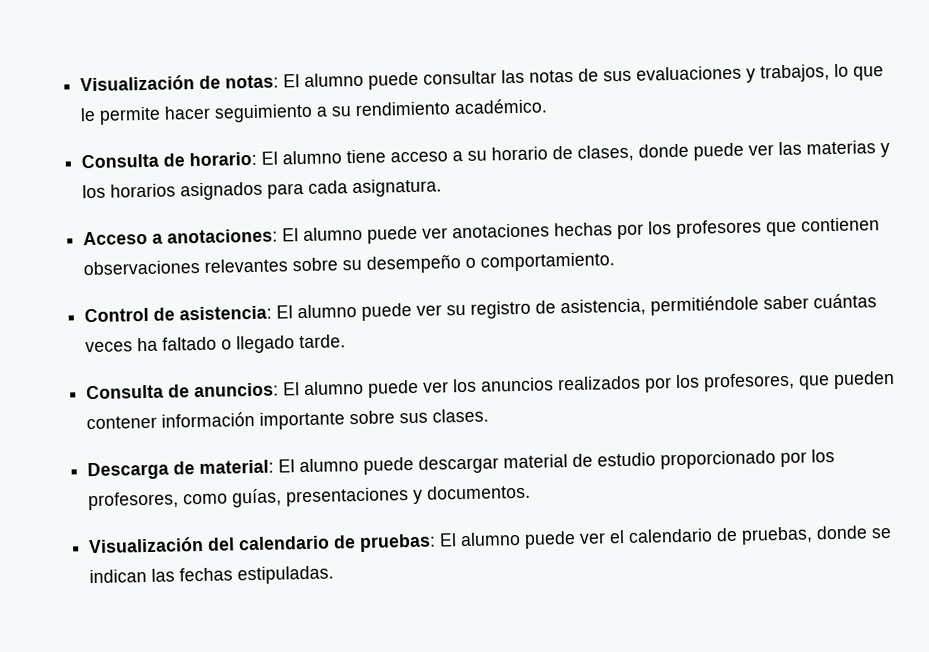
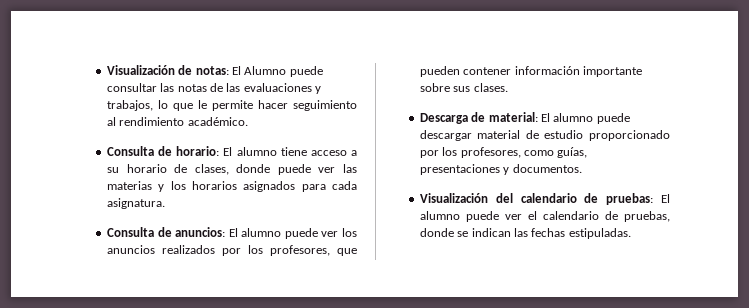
[303,72,364,87] alumno -> [244,66,287,75] Alumno
[602,70,632,82] sus -> [226,83,241,92] las
[315,106,352,117] a su -> [106,117,116,126] al
[82,217,880,246] [82,252,615,276] [83,293,877,323] [84,334,346,354] // Acceso a anotaciones: El alumno puede ver anotaciones hechas por los profesores que contienen observaciones relevantes sobre su desempeño o comportamiento. // Control de asistencia: El alumno puede ver su registro de asistencia, permitiéndole saber cuántas veces ha faltado o llegado tarde. -> (165, 203) none

